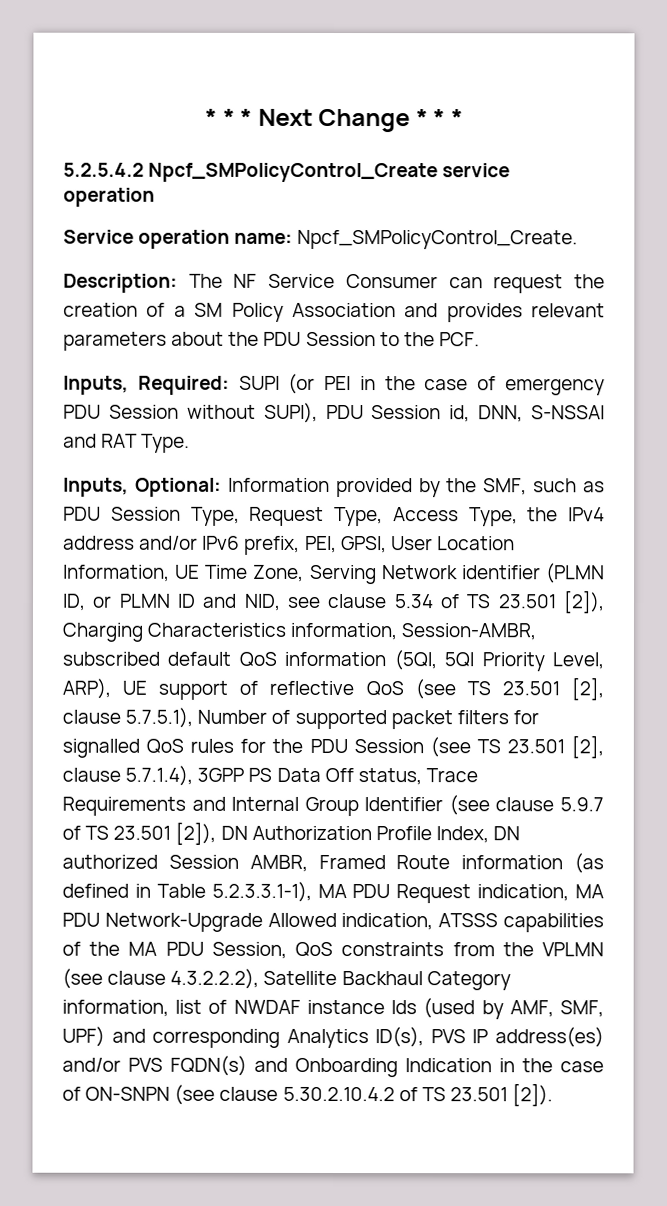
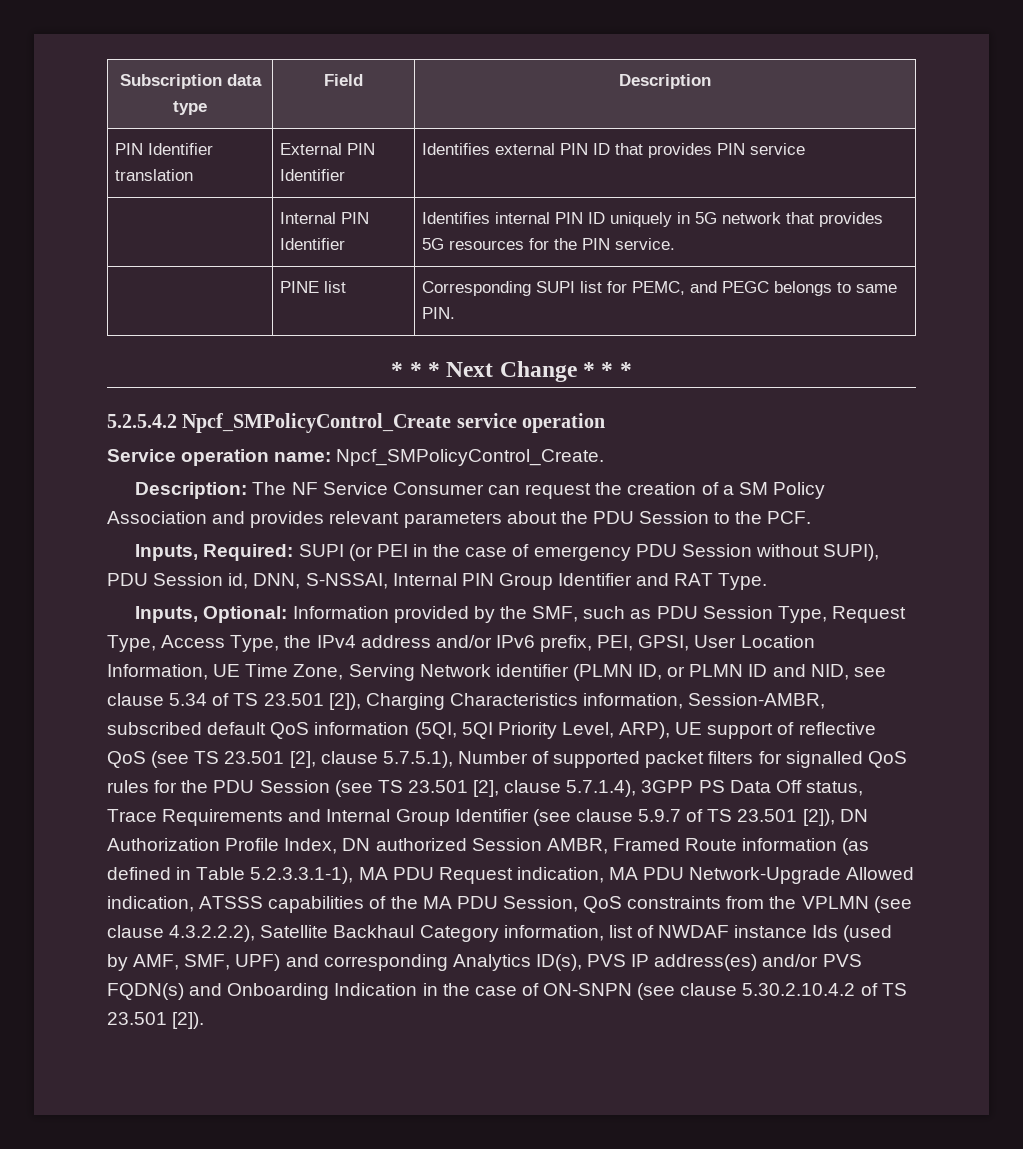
(205, 117) none -> [119,74,262,89] [173,101,207,115] [324,74,363,86] [619,74,711,89] [114,143,213,155] [114,169,193,181] [279,143,375,155] [279,169,345,181] [421,143,805,158] [279,212,369,224] [279,238,345,250] [421,212,883,227] [421,238,675,250] [279,281,346,293] [421,281,897,296] [421,307,455,319] Subscription data type | Field | Description // PIN Identifier translation | External PIN Identifier | Identifies external PIN ID that provides PIN service // | Internal PIN Identifier | Identifies internal PIN ID uniquely in 5G network that provides 5G resources for the PIN service. // | PINE list | Corresponding SUPI list for PEMC, and PEGC belongs to same PIN. //
[531,405,605,420] S-NSSAI -> [305,573,633,590] S-NSSAI, Internal PIN Group Identifier

